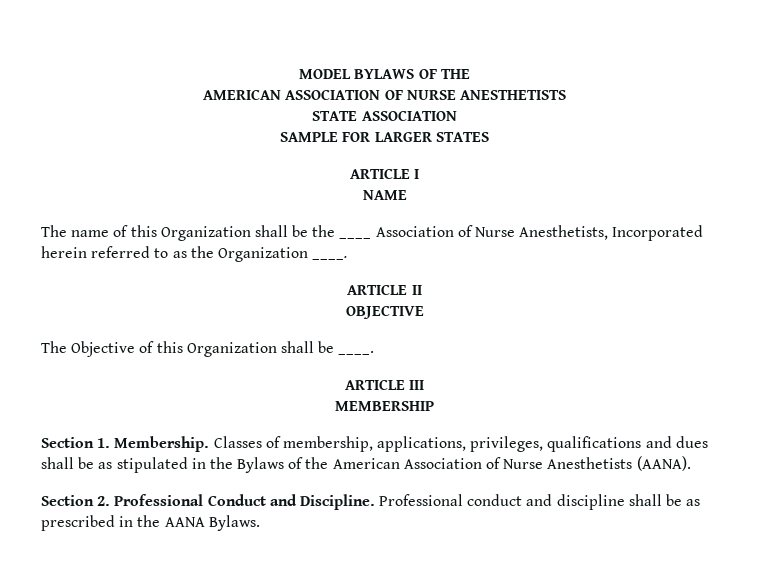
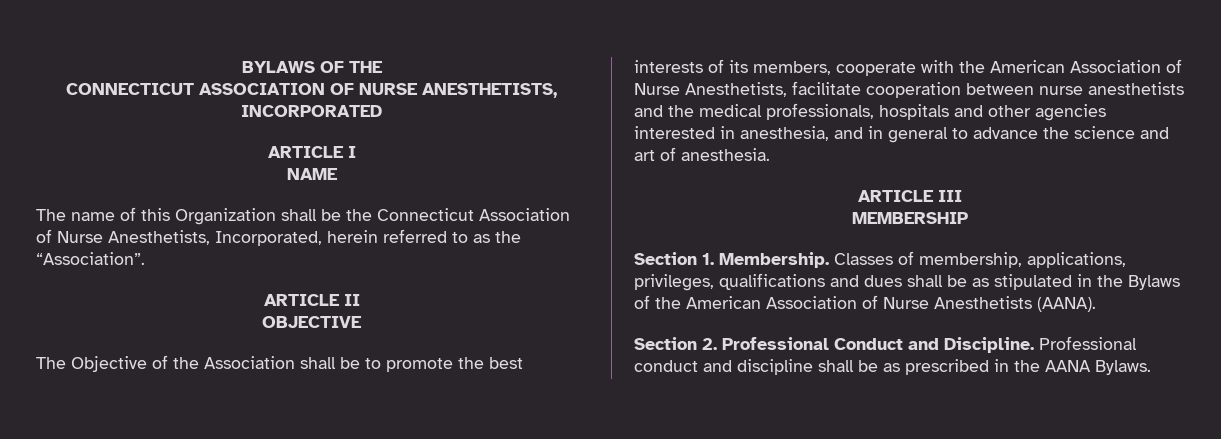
[299,69,352,79] MODEL -> (241, 67) none
[203,89,282,100] AMERICAN -> [66,83,194,95] CONNECTICUT
[459,90,566,100] [312,110,457,121] [280,132,489,142] ANESTHETISTS // STATE ASSOCIATION // SAMPLE FOR LARGER STATES -> [422,83,557,98] [241,105,382,117] ANESTHETISTS, INCORPORATED
[339,237,372,239] [375,225,704,241] ____ Association of Nurse Anesthetists, Incorporated -> [377,208,570,221] [36,229,322,246] Connecticut Association of Nurse Anesthetists, Incorporated,
[217,247,348,262] Organization ____. -> [36,252,145,265] “Association”.
[156,341,375,357] this Organization shall be ____. -> [173,356,523,372] [634,59,1182,76] [634,81,1184,98] [634,103,1106,121] [634,126,1169,143] [634,147,770,161] the Association shall be to promote the best interests of its members, cooperate with the American Association of Nurse Anesthetists, facilitate cooperation between nurse anesthetists and the medical professionals, hospitals and other agencies interested in anesthesia, and in general to advance the science and art of anesthesia.

